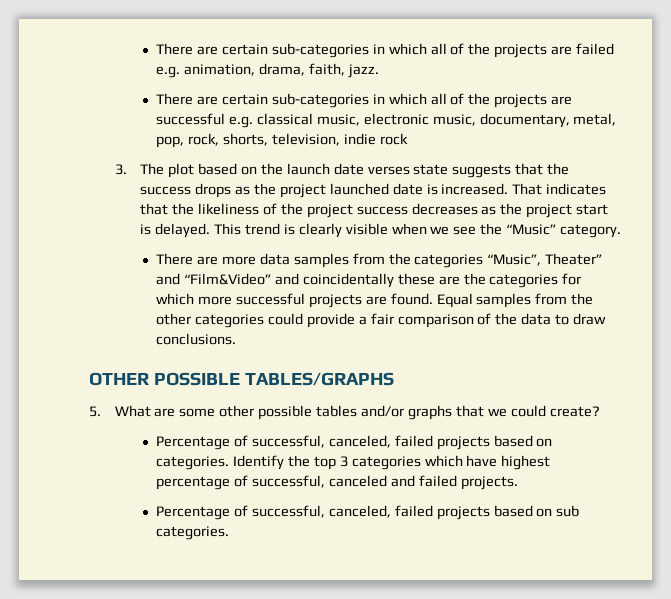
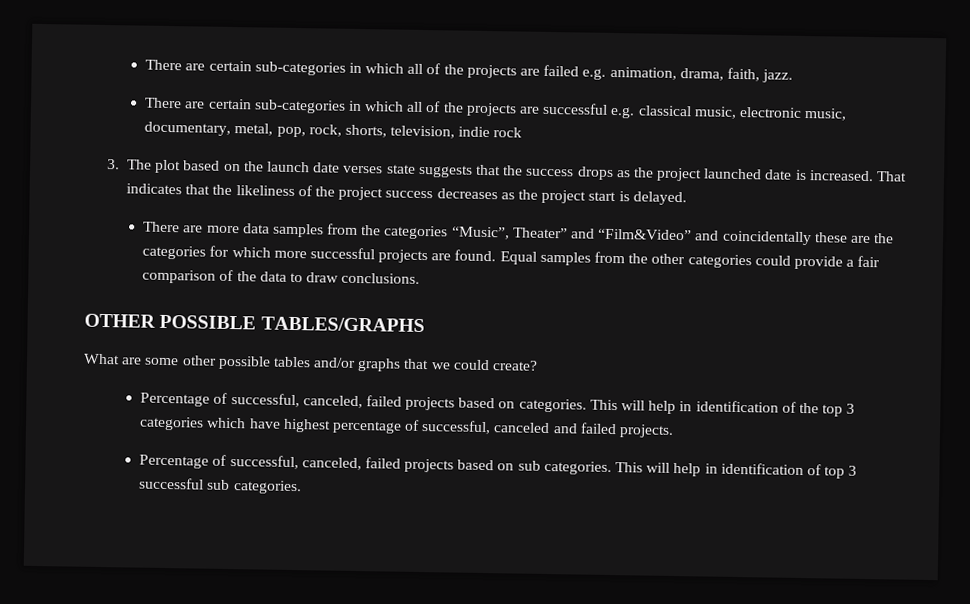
[213,223,622,238] This trend is clearly visible when we see the “Music” category. -> (687, 198) none
[89,406,101,417] 5. -> (425, 324) none
[232,455,284,470] Identify -> [589,399,797,415] This will help in identification of
(230, 533) none -> [614,462,858,479] [139,477,302,495] This will help in identification of top 3 successful sub categories.

